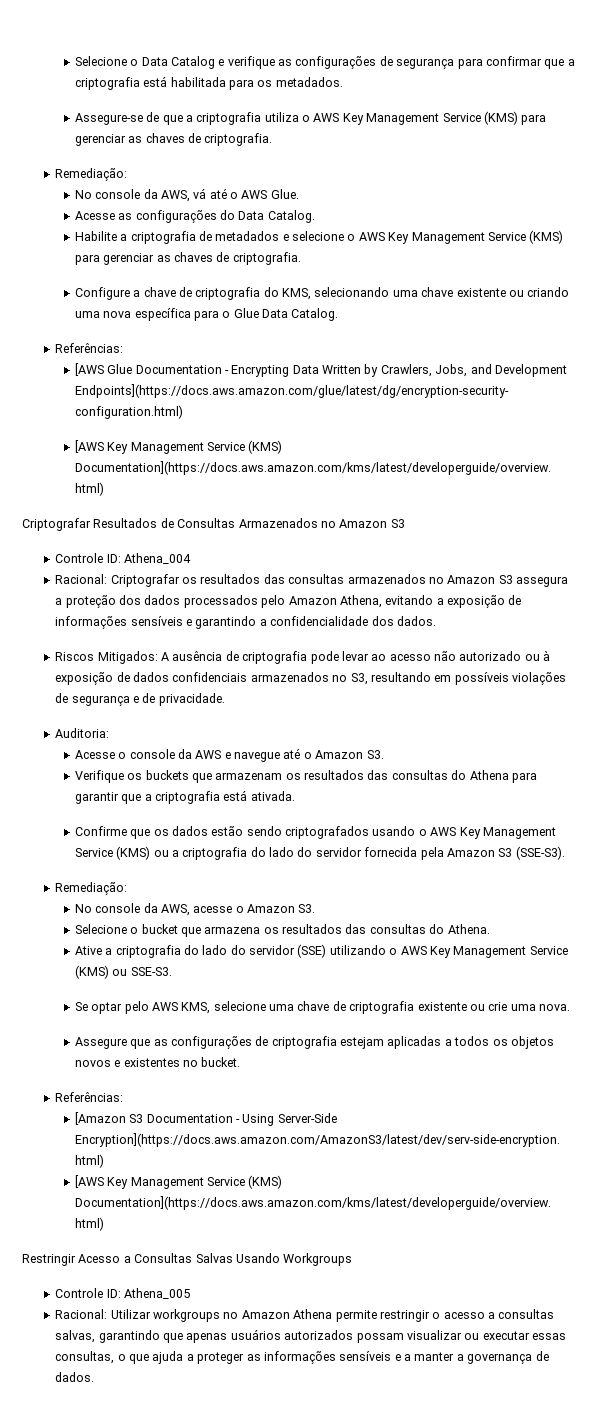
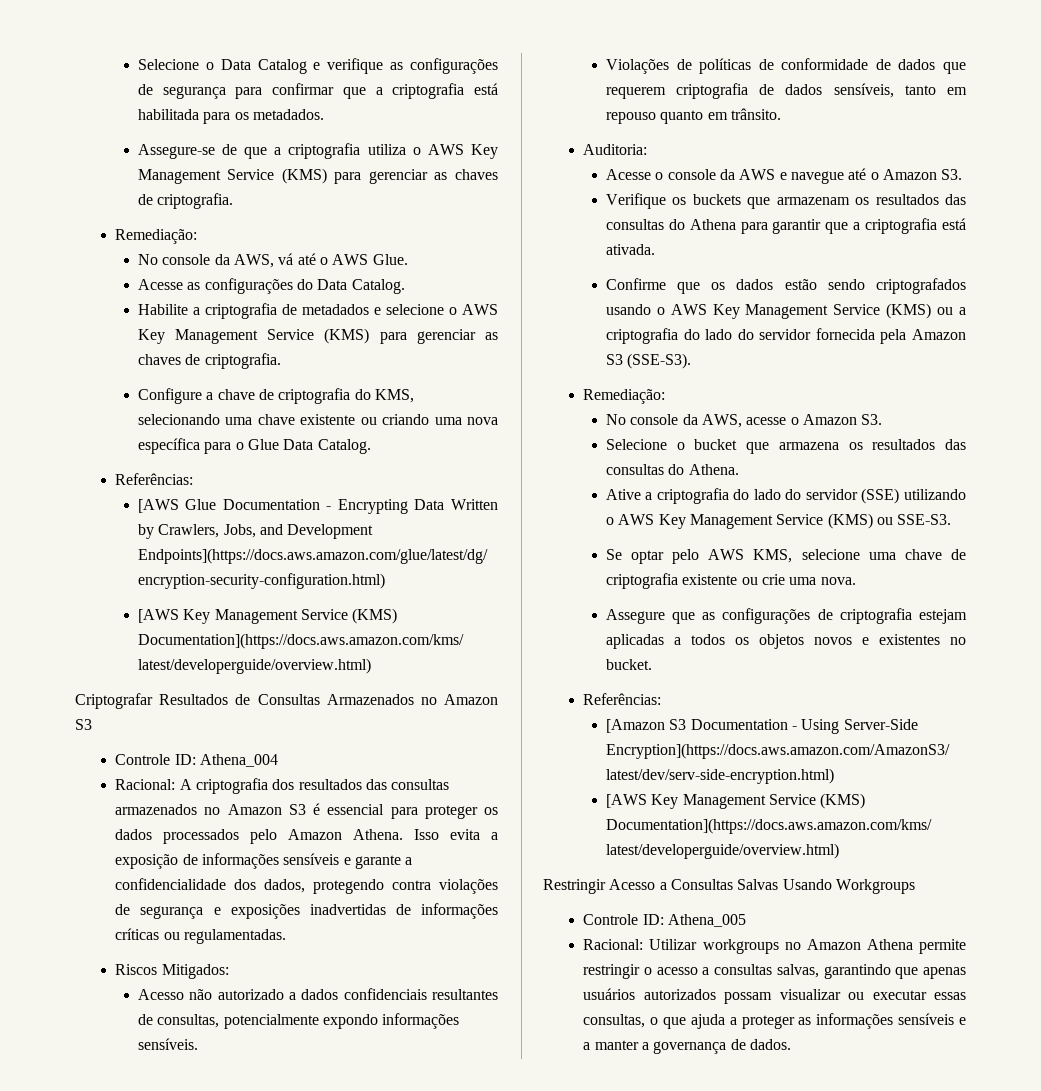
[110,574,198,587] Criptografar os -> [179,778,295,794] A criptografia dos
[516,576,569,587] [55,595,142,608] assegura a proteção dos -> [313,803,499,819] é essencial para proteger os
[339,595,434,608] Athena, evitando -> [353,829,481,840] Athena. Isso evita
[195,616,257,629] garantindo -> [354,855,401,869] garante
[396,616,436,626] [55,650,551,664] [55,672,567,685] [55,693,225,706] dados. // Riscos Mitigados: A ausência de criptografia pode levar ao acesso não autorizado ou à exposição de dados confidenciais armazenados no S3, resultando em possíveis violações de segurança e de privacidade. -> [264,879,498,894] [115,903,499,919] [115,928,286,944] [115,964,229,979] [137,988,499,1000] [137,1013,460,1029] [137,1038,198,1050] [605,58,966,74] [605,83,967,99] [605,108,781,124] dados, protegendo contra violações de segurança e exposições inadvertidas de informações críticas ou regulamentadas. // Riscos Mitigados: // Acesso não autorizado a dados confidenciais resultantes de consultas, potencialmente expondo informações sensíveis. // Violações de políticas de conformidade de dados que requerem criptografia de dados sensíveis, tanto em repouso quanto em trânsito.

